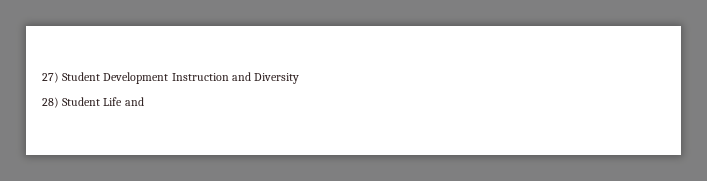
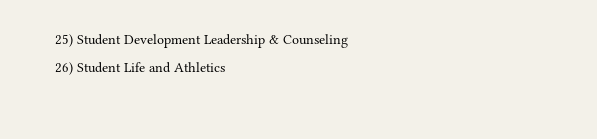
[42,72,59,83] 27) -> [55,34,73,47] 25)
[171,72,300,84] [42,97,59,108] Instruction and Diversity // 28) -> [204,34,348,48] [55,62,73,75] Leadership & Counseling // 26)
(144, 101) none -> [174,62,225,72] Athletics

